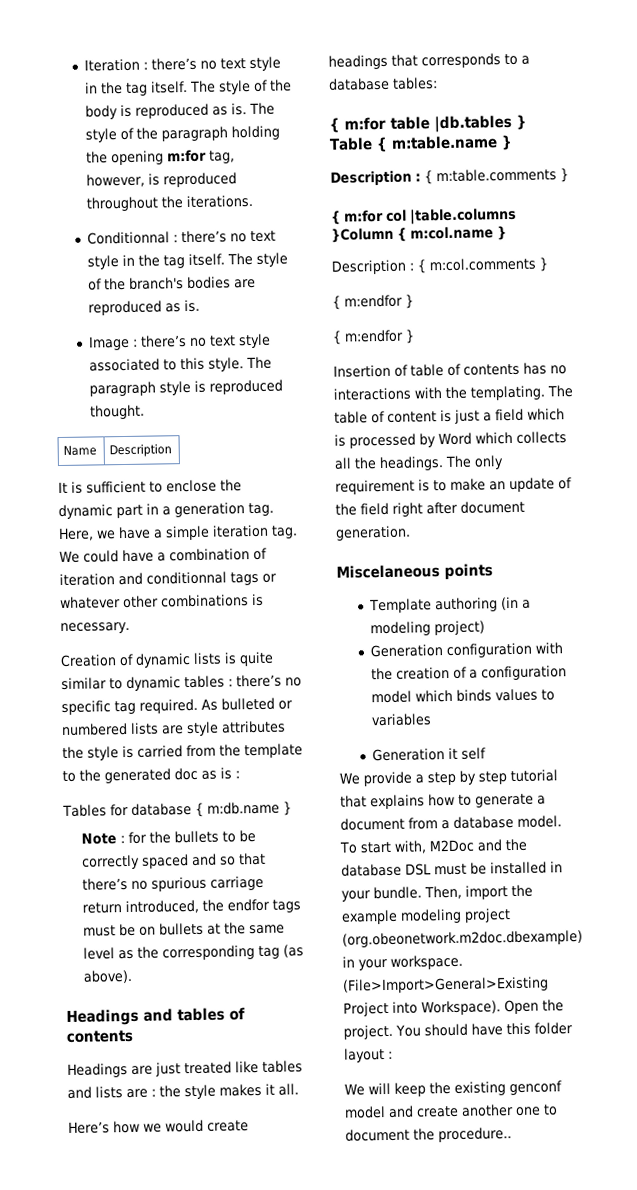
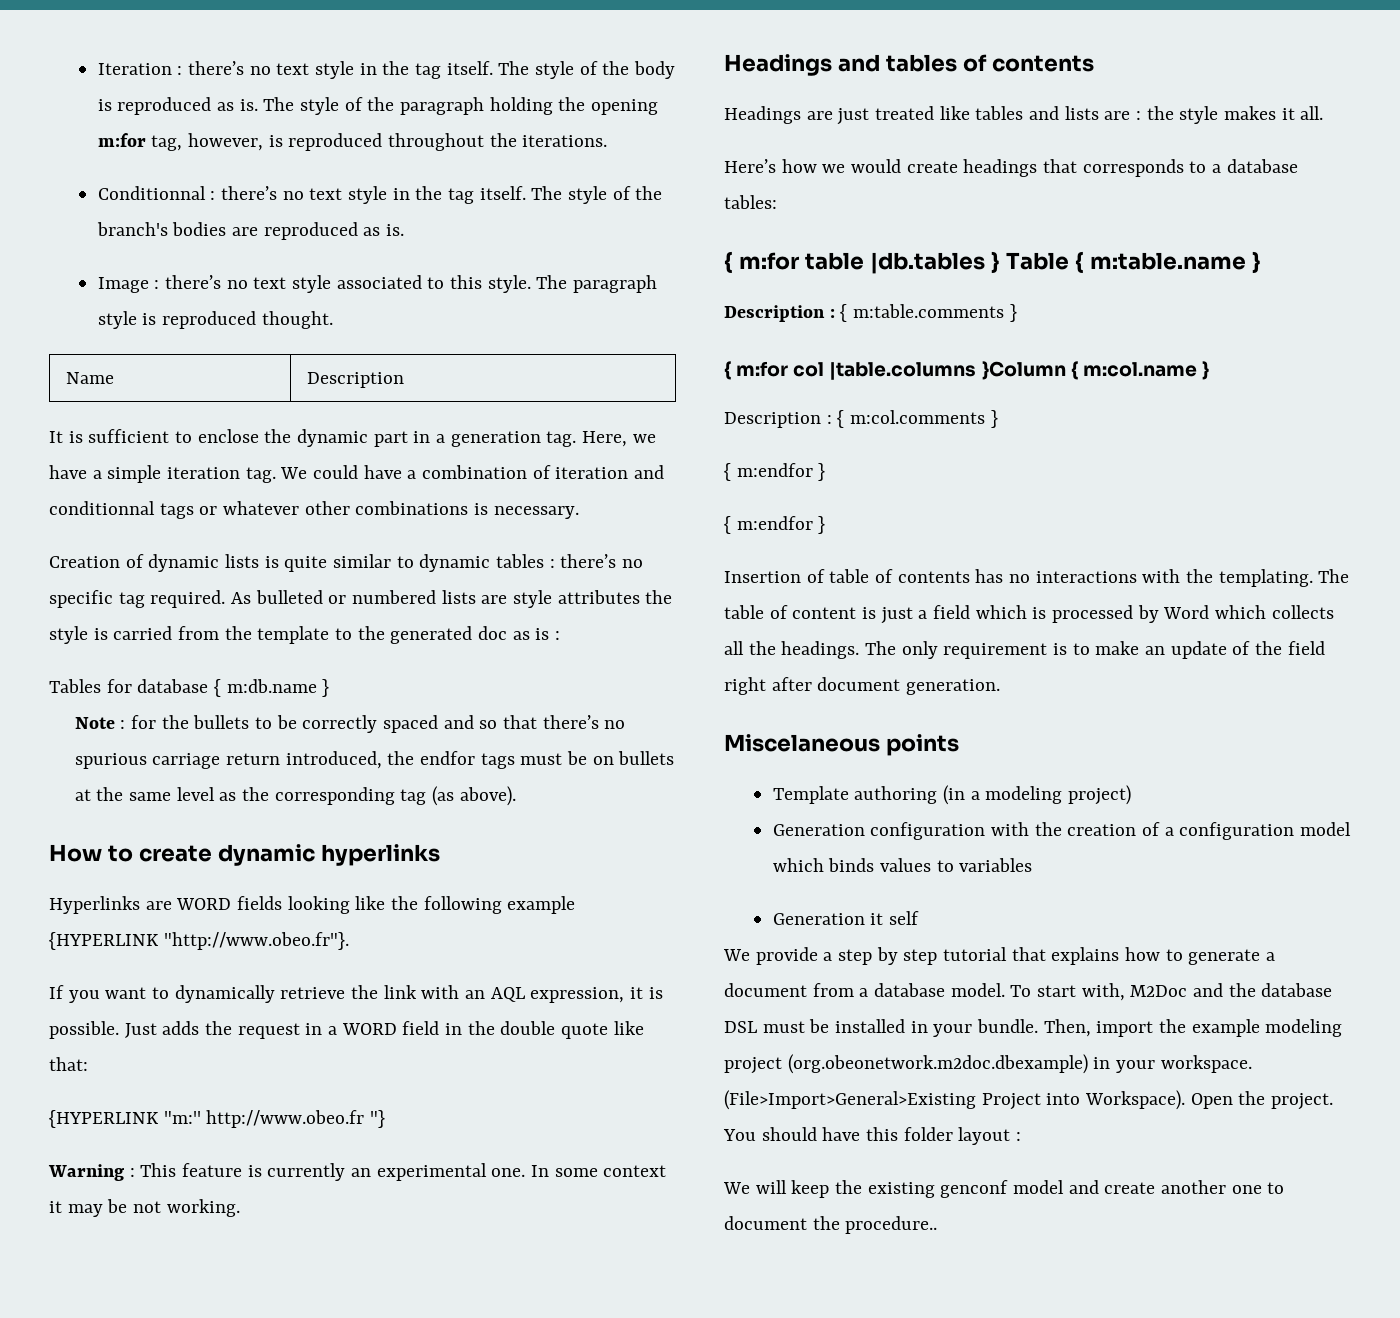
(133, 976) none -> [49,844,440,866] [49,896,576,914] [49,932,349,950] [49,985,663,1003] [49,1021,644,1039] [49,1057,88,1071] [49,1110,386,1128] [48,1163,667,1181] [49,1199,240,1217] // How to create dynamic hyperlinks // Hyperlinks are WORD fields looking like the following example {HYPERLINK "http://www.obeo.fr"}. // If you want to dynamically retrieve the link with an AQL expression, it is possible. Just adds the request in a WORD field in the double quote like that: // {HYPERLINK "m:'' http://www.obeo.fr "} // Warning : This feature is currently an experimental one. In some context it may be not working.

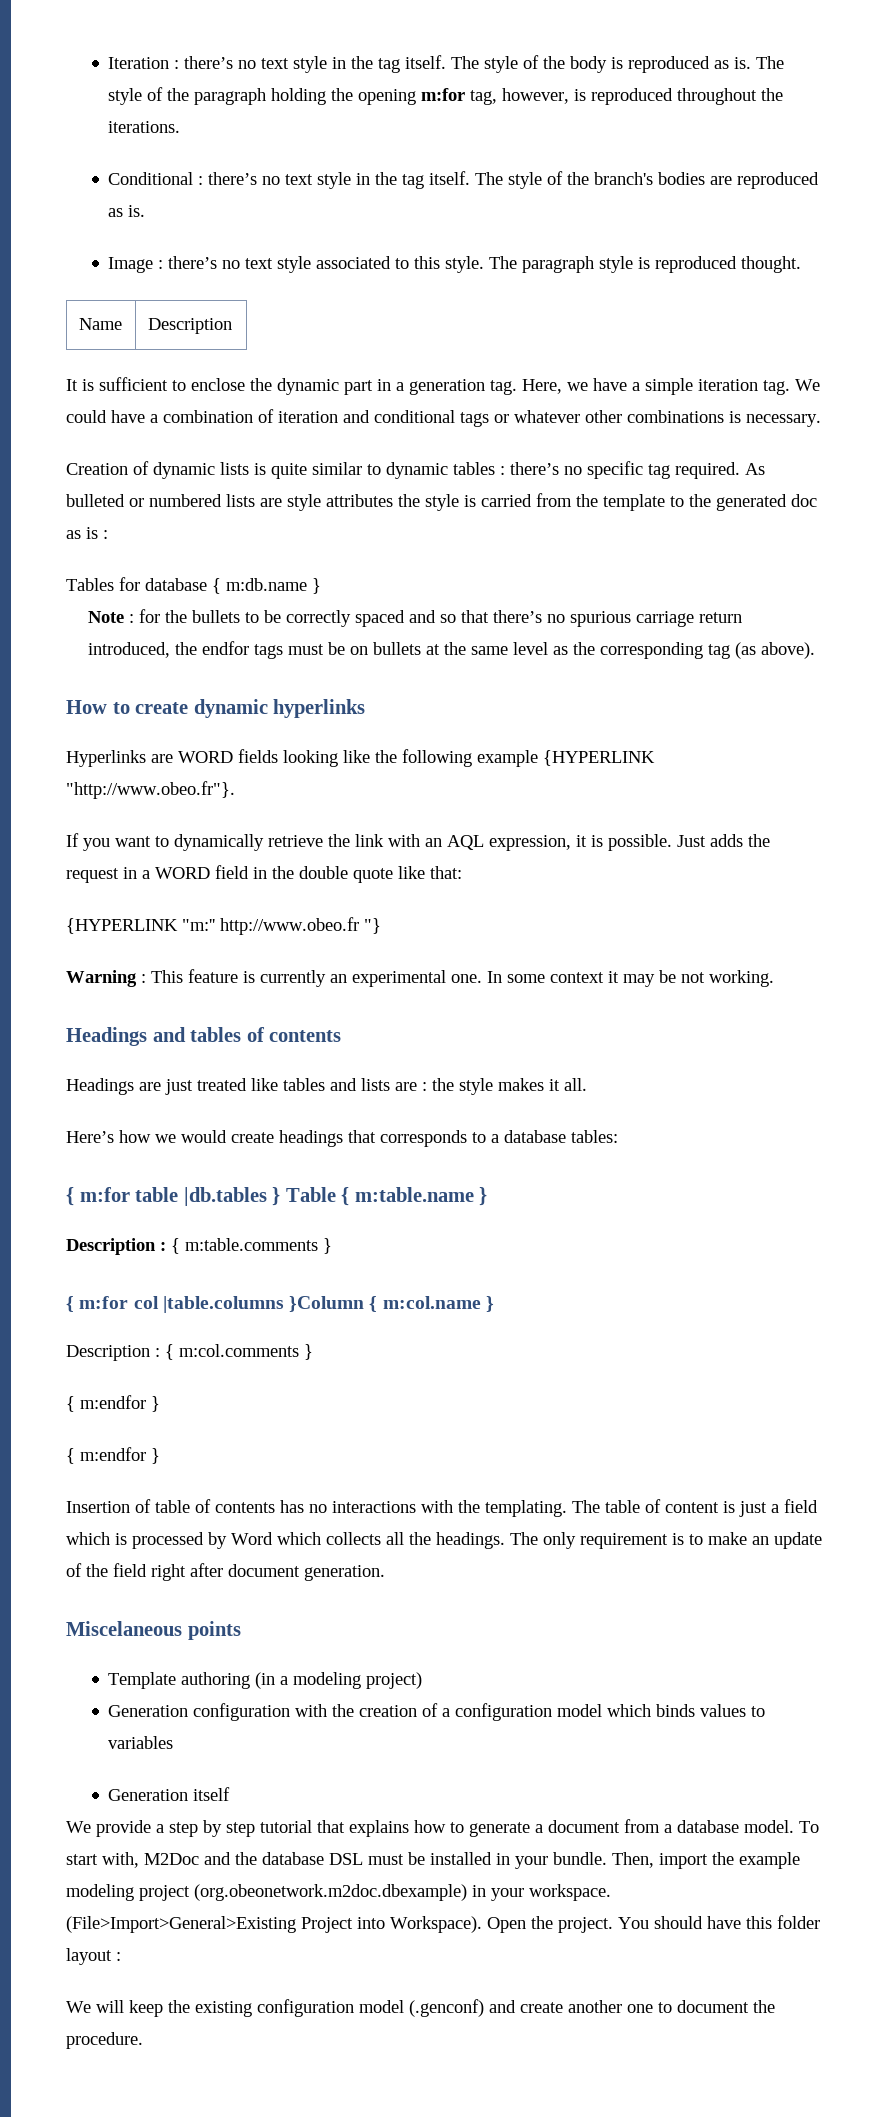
[97,186,206,200] Conditionnal -> [108,172,194,185] Conditional
[49,501,155,515] conditionnal -> [374,410,455,423] conditional
[870,911,920,925] it self -> [193,1787,231,1801] itself
[940,1180,1065,1198] genconf model -> [257,1999,484,2017] configuration model (.genconf)
[845,1216,938,1234] procedure.. -> [66,2032,143,2049] procedure.

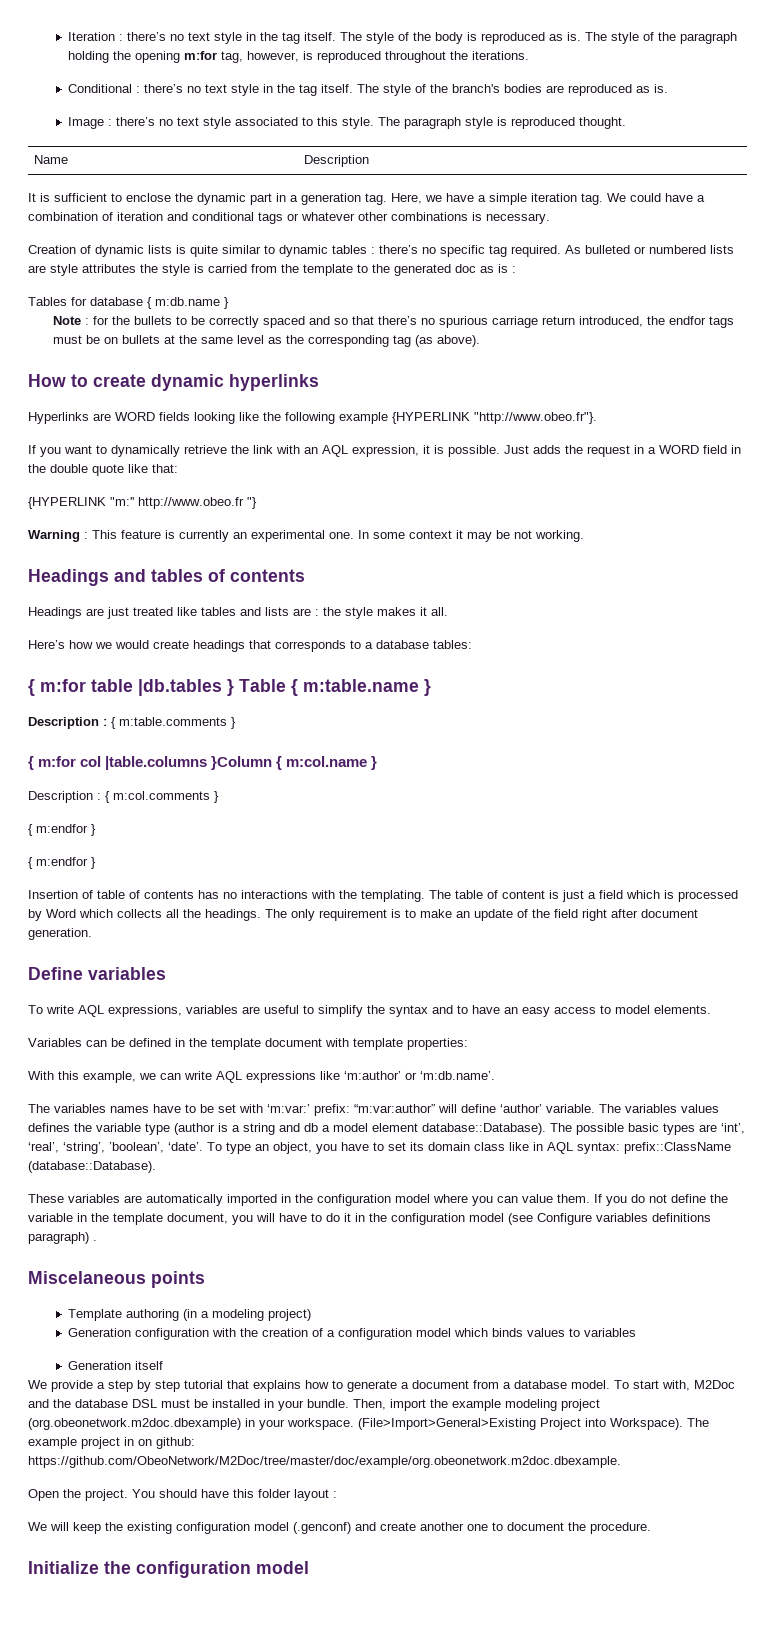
(385, 1573) none -> [28,967,166,980] [28,1005,711,1017] [28,1038,468,1050] [28,1071,495,1083] [28,1104,719,1116] [28,1123,745,1135] [28,1142,731,1154] [28,1161,156,1173] [28,1194,728,1206] [28,1213,711,1225] [28,1232,97,1244] // Define variables // To write AQL expressions, variables are useful to simplify the syntax and to have an easy access to model elements. // Variables can be defined in the template document with template properties: // With this example, we can write AQL expressions like ‘m:author’ or ‘m:db.name’. // The variables names have to be set with ‘m:var:’ prefix: “m:var:author” will define ‘author’ variable. The variables values defines the variable type (author is a string and db a model element database::Database). The possible basic types are ‘int’, ‘real’, ‘string’, ’boolean’, ‘date’. To type an object, you have to set its domain class like in AQL syntax: prefix::ClassName (database::Database). // These variables are automatically imported in the configuration model where you can value them. If you do not define the variable in the template document, you will have to do it in the configuration model (see Configure variables definitions paragraph) .
(482, 1924) none -> [687,1418,709,1427] [28,1437,195,1449] [28,1456,621,1468] The example project in on github: https://github.com/ObeoNetwork/M2Doc/tree/master/doc/example/org.obeonetwork.m2doc.dbexample. //
(143, 2040) none -> [28,1561,309,1578] // Initialize the configuration model

